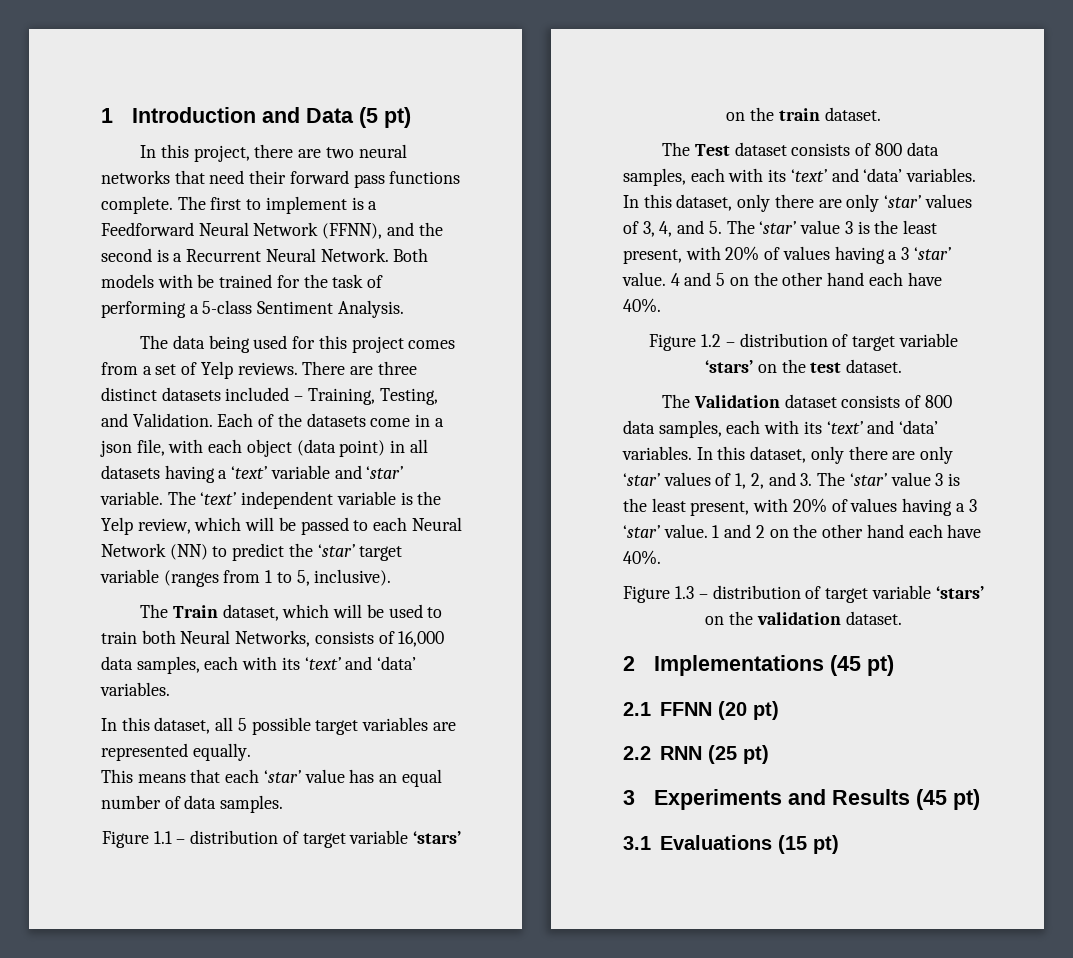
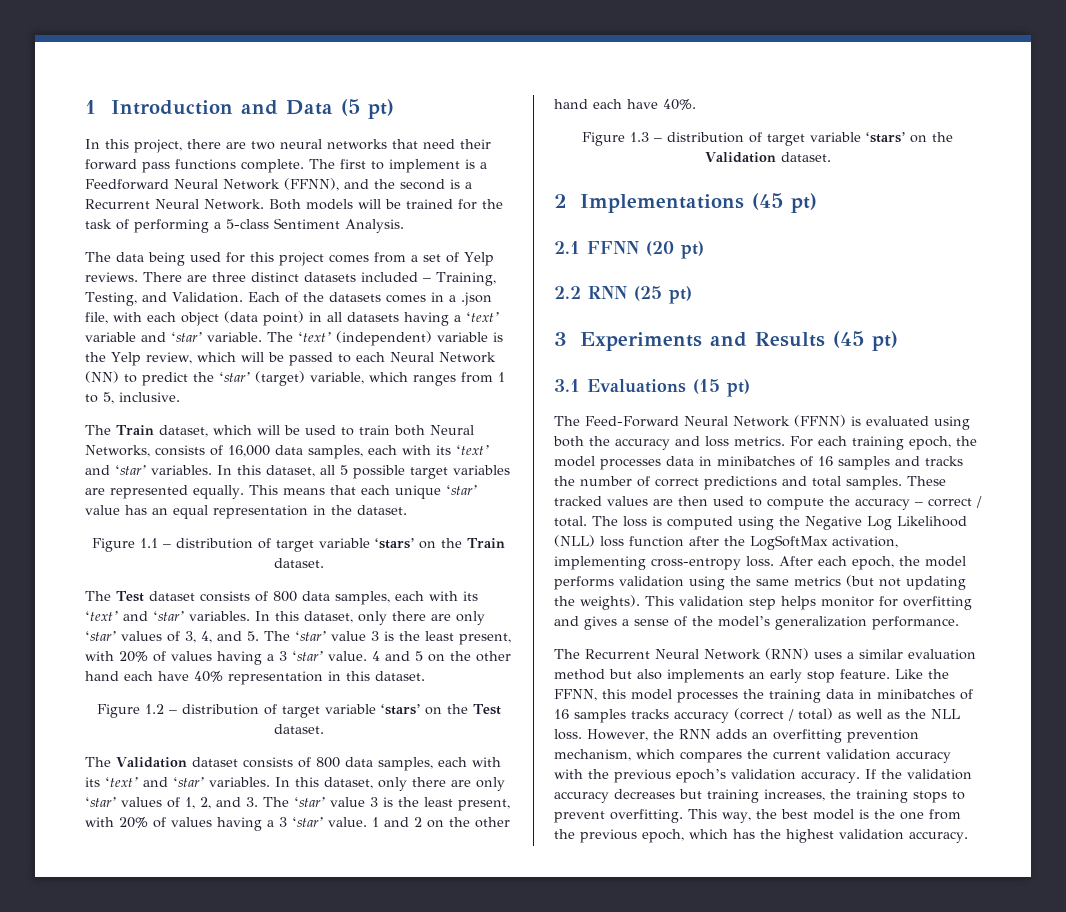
[157,274,193,288] with -> [358,199,381,209] will
[370,418,411,427] come -> [385,294,426,303] comes
[100,440,132,457] json -> [460,292,492,306] .json
[241,491,334,509] independent -> [336,331,432,346] (independent)
[359,546,403,561] [100,569,219,587] target variable (ranges -> [255,371,456,386] (target) variable, which ranges
[314,569,392,586] inclusive). -> [119,392,180,402] inclusive.
[377,656,417,670] [100,682,170,696] ‘data’ variables. // -> [115,465,212,475] ‘star’ variables.
(251, 752) // -> (244, 492) none
(260, 776) none -> [394,485,441,499] unique
[101,795,284,813] number of data samples. -> [213,505,407,519] representation in the dataset.
[778,108,820,121] train -> [467,538,506,548] Train
[863,168,903,182] ‘data’ -> [153,611,184,621] ‘star’
[623,298,661,313] 40%. -> [194,671,425,685] 40% representation in this dataset.
[810,362,842,373] test -> [472,704,501,715] Test
[899,420,939,434] ‘data’ -> [173,777,204,787] ‘star’
[756,612,841,625] validation -> [704,152,776,163] Validation
(839, 844) none -> [554,415,970,430] [553,436,977,450] [554,456,963,470] [554,476,946,490] [554,496,982,510] [554,516,967,530] [554,535,898,550] [554,556,966,570] [554,575,966,590] [554,595,972,610] [554,616,959,630] [554,648,976,660] [554,669,949,683] [554,689,973,703] [554,708,960,723] [554,729,919,743] [554,749,951,763] [554,769,972,783] [554,789,965,803] [554,809,961,823] [554,829,968,843] // The Feed-Forward Neural Network (FFNN) is evaluated using both the accuracy and loss metrics. For each training epoch, the model processes data in minibatches of 16 samples and tracks the number of correct predictions and total samples. These tracked values are then used to compute the accuracy – correct / total. The loss is computed using the Negative Log Likelihood (NLL) loss function after the LogSoftMax activation, implementing cross-entropy loss. After each epoch, the model performs validation using the same metrics (but not updating the weights). This validation step helps monitor for overfitting and gives a sense of the model’s generalization performance. // The Recurrent Neural Network (RNN) uses a similar evaluation method but also implements an early stop feature. Like the FFNN, this model processes the training data in minibatches of 16 samples tracks accuracy (correct / total) as well as the NLL loss. However, the RNN adds an overfitting prevention mechanism, which compares the current validation accuracy with the previous epoch’s validation accuracy. If the validation accuracy decreases but training increases, the training stops to prevent overfitting. This way, the best model is the one from the previous epoch, which has the highest validation accuracy.

